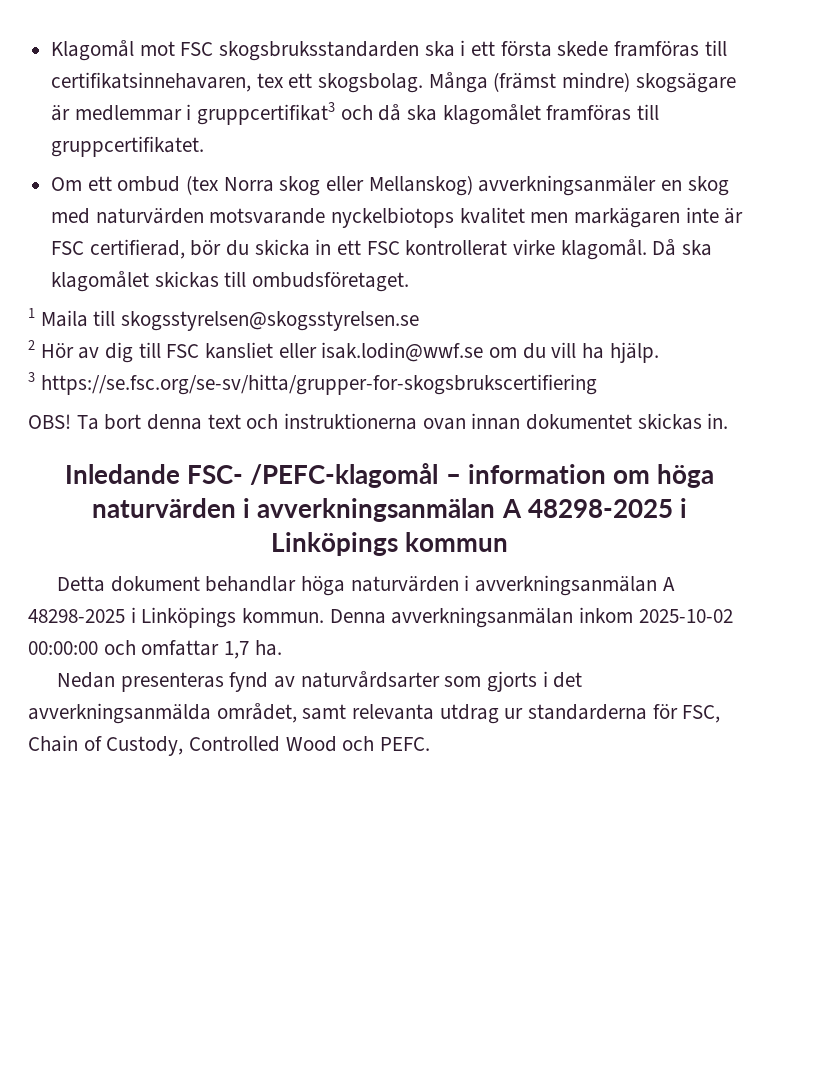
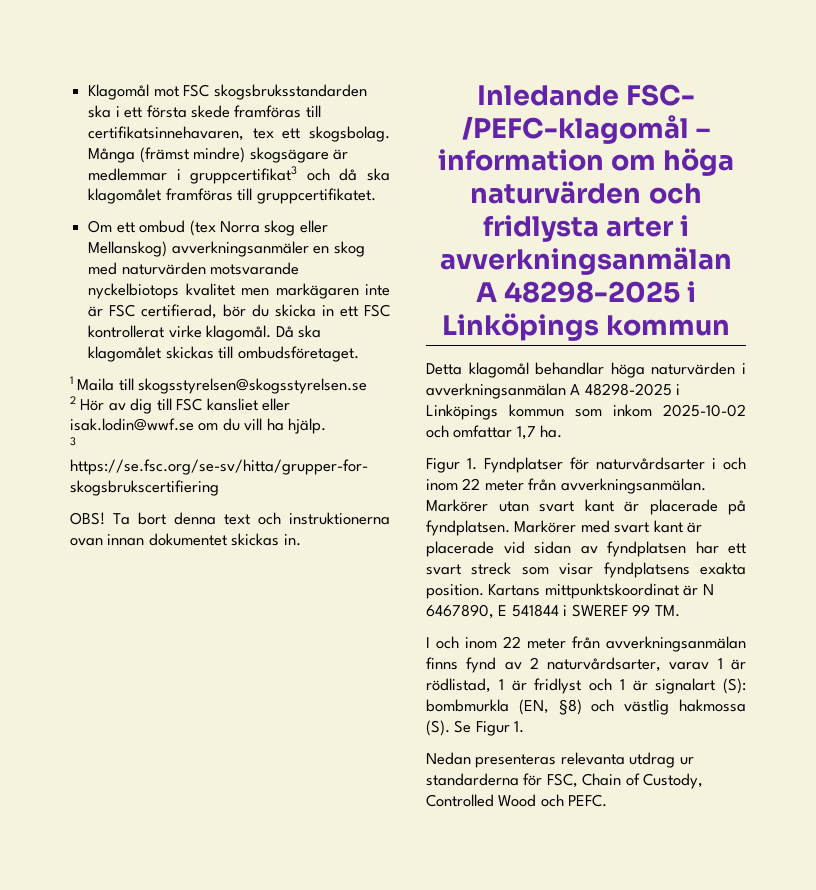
(237, 508) none -> [648,183,702,204] [482,215,674,242] och fridlysta arter
[110,576,200,592] dokument -> [468,362,529,378] klagomål
[242,607,574,628] kommun. Denna avverkningsanmälan -> [509,404,602,417] kommun som
[28,641,98,655] 00:00:00 -> (746, 410) none
[56,671,583,692] [28,703,347,724] Nedan presenteras fynd av naturvårdsarter som gjorts i det avverkningsanmälda området, samt -> [426,457,746,473] [426,478,706,494] [426,499,746,515] [426,520,703,536] [426,541,746,557] [426,562,746,578] [426,583,714,599] [426,604,680,619] [426,636,746,652] [426,657,746,673] [426,678,746,694] [426,699,746,715] [426,720,525,736] [426,752,557,768] Figur 1. Fyndplatser för naturvårdsarter i och inom 22 meter från avverkningsanmälan. Markörer utan svart kant är placerade på fyndplatsen. Markörer med svart kant är placerade vid sidan av fyndplatsen har ett svart streck som visar fyndplatsens exakta position. Kartans mittpunktskoordinat är N 6467890, E 541844 i SWEREF 99 TM. // I och inom 22 meter från avverkningsanmälan finns fynd av 2 naturvårdsarter, varav 1 är rödlistad, 1 är fridlyst och 1 är signalart (S): bombmurkla (EN, §8) och västlig hakmossa (S). Se Figur 1. // Nedan presenteras

